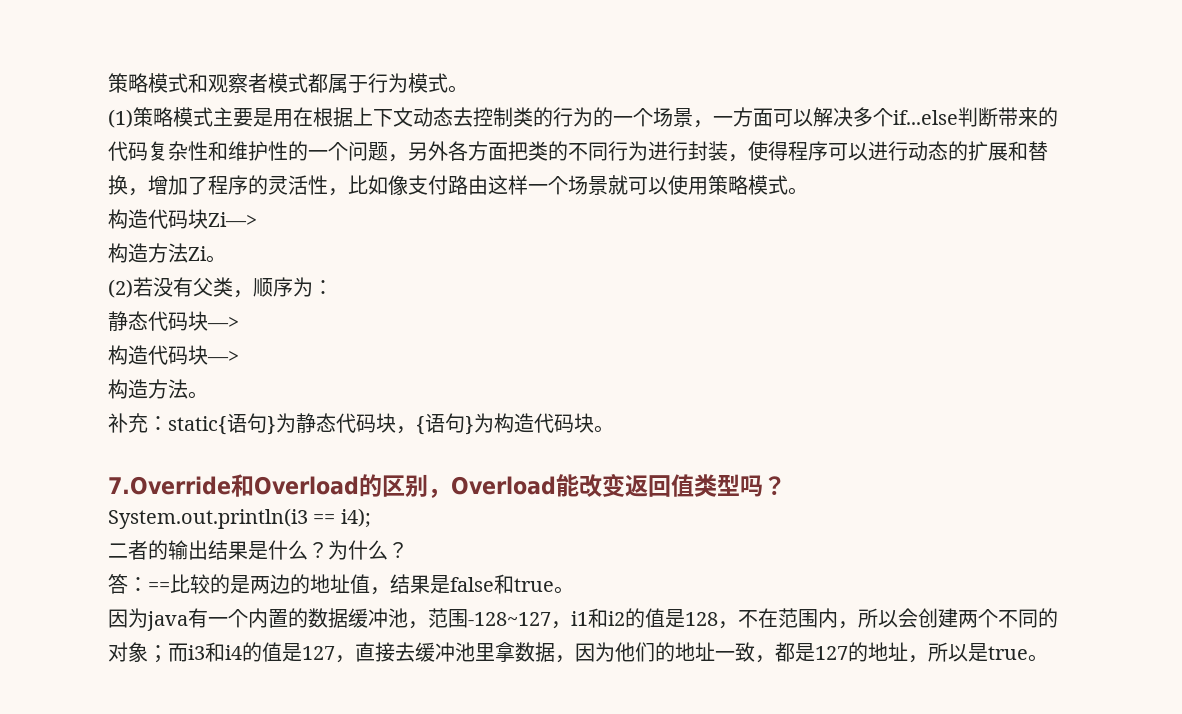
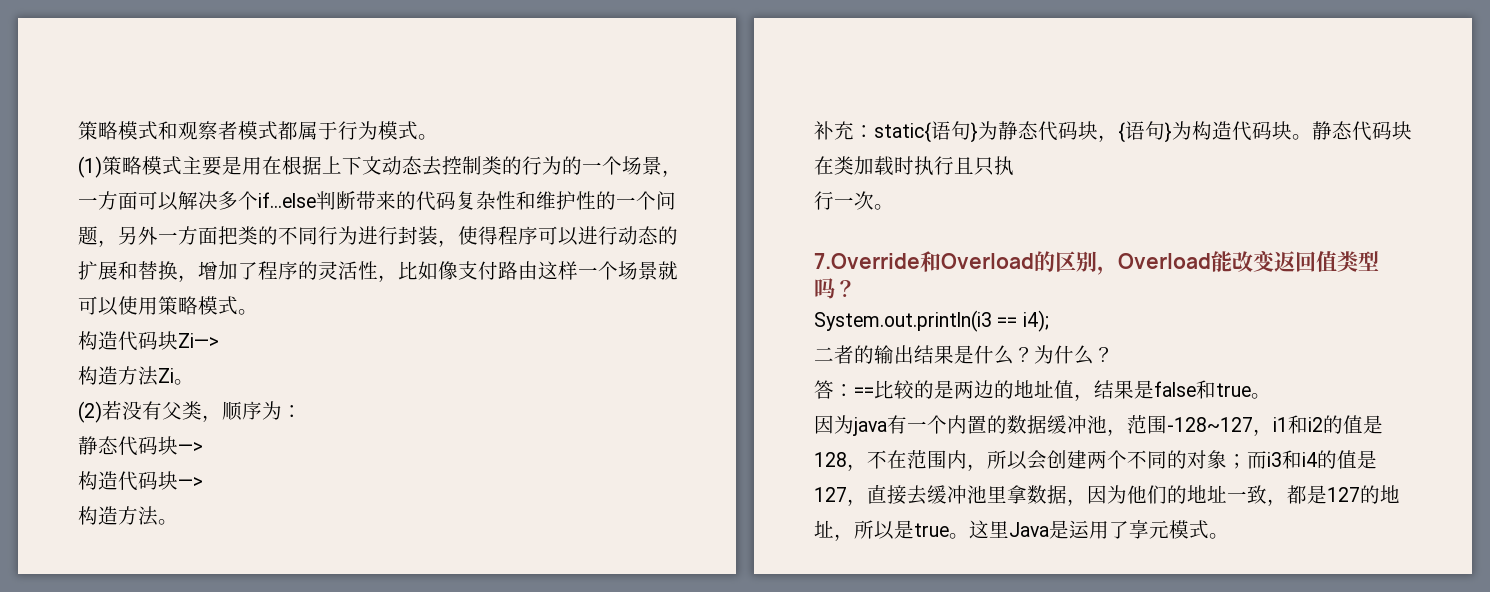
[448,141,468,161] 各 -> [158,232,178,243] 一
(614, 429) none -> [1312,121,1412,141] [814,156,1014,176] [814,191,894,210] 静态代码块在类加载时执行且只执 // 行一次。
(1048, 658) none -> [969,520,1229,539] 这里Java是运用了享元模式。

